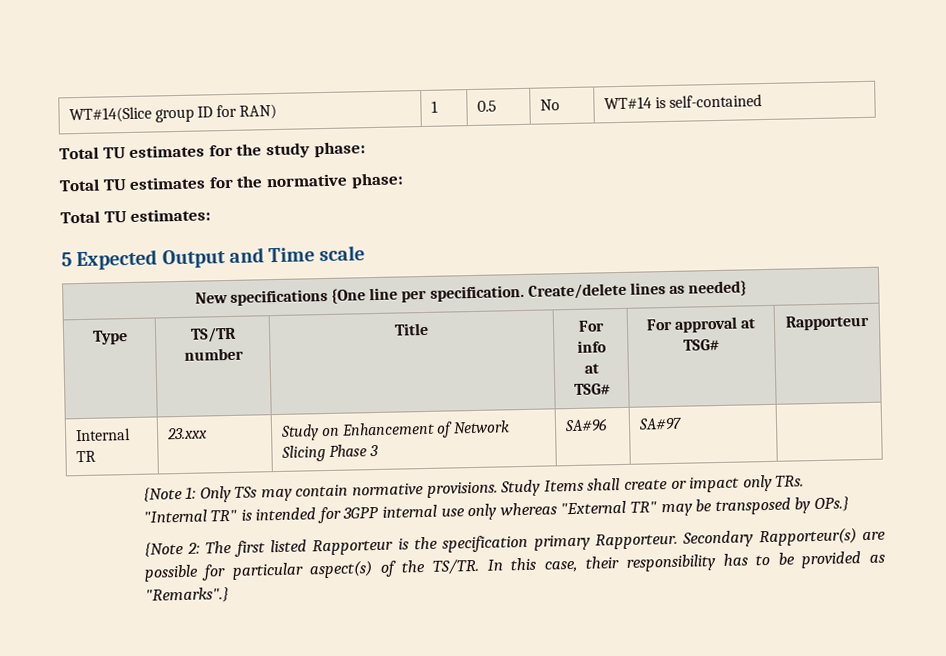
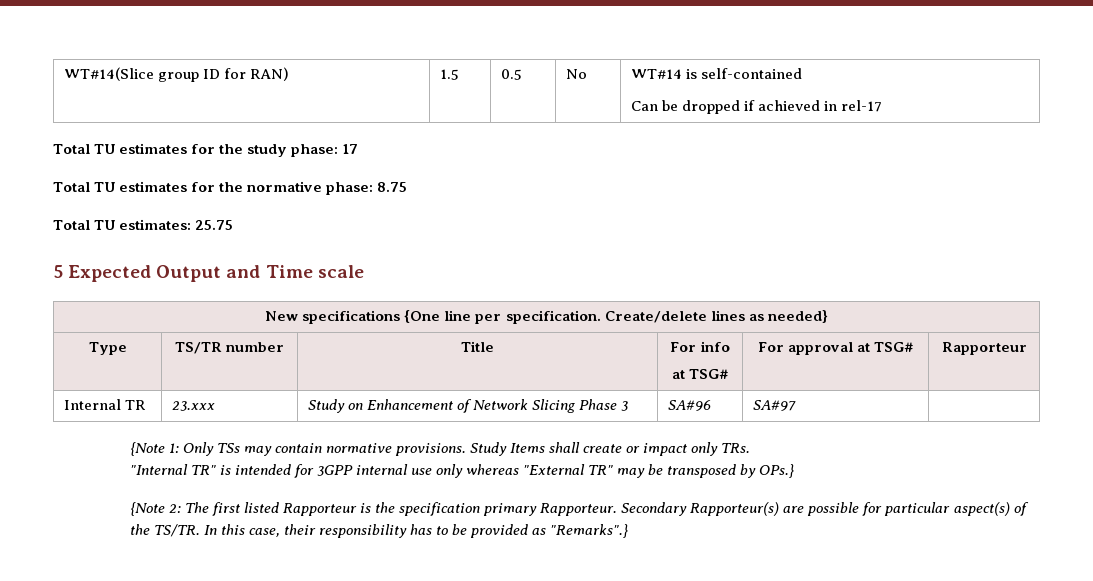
[430,100,438,113] 1 -> [439,69,459,80] 1.5
(762, 101) none -> [630,100,883,114] // Can be dropped if achieved in rel-17
(366, 149) none -> [342,144,359,154] 17
(404, 180) none -> [377,182,408,192] 8.75
(212, 215) none -> [195,220,234,230] 25.75

